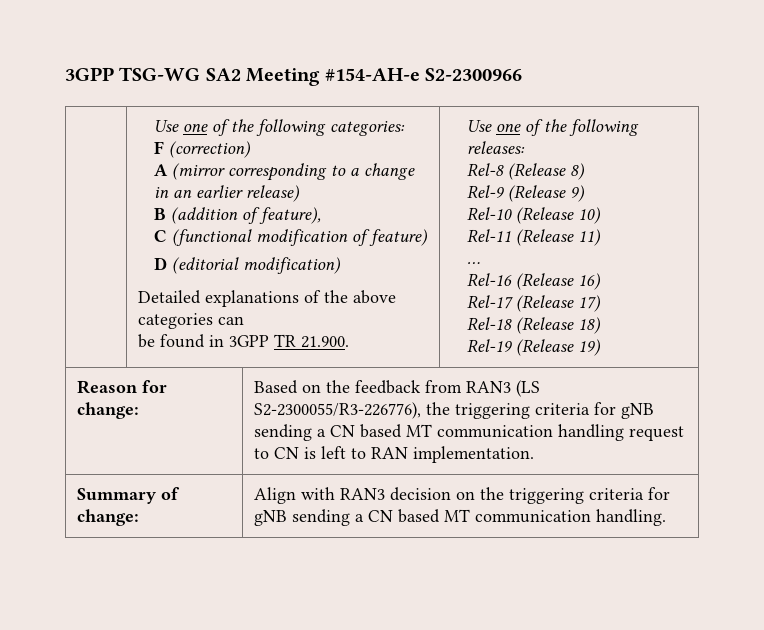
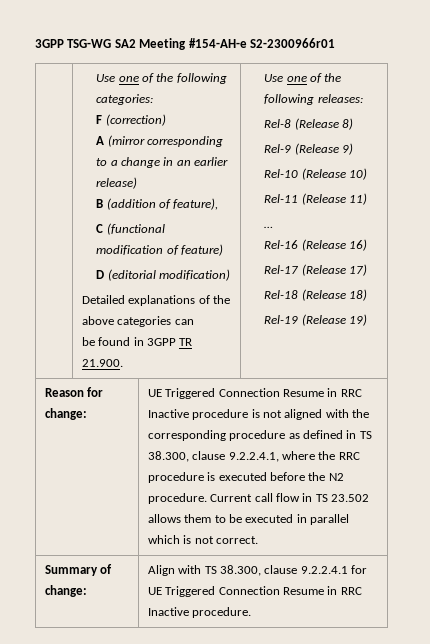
[425,68,522,81] S2-2300966 -> [249,38,335,48] S2-2300966r01
[254,380,541,397] [254,402,655,419] [254,424,685,441] [254,446,535,463] Based on the feedback from RAN3 (LS S2-2300055/R3-226776), the triggering criteria for gNB sending a CN based MT communication handling request to CN is left to RAN implementation. -> [147,388,362,399] [147,409,369,420] [147,430,372,441] [147,451,360,462] [147,472,344,483] [147,493,369,504] [147,514,349,525] [147,535,258,544] UE Triggered Connection Resume in RRC Inactive procedure is not aligned with the corresponding procedure as defined in TS 38.300, clause 9.2.2.4.1, where the RRC procedure is executed before the N2 procedure. Current call flow in TS 23.502 allows them to be executed in parallel which is not correct.
[340,487,671,504] [254,509,667,526] RAN3 decision on the triggering criteria for gNB sending a CN based MT communication handling. -> [204,565,367,576] [147,586,362,597] [147,607,252,618] TS 38.300, clause 9.2.2.4.1 for UE Triggered Connection Resume in RRC Inactive procedure.

